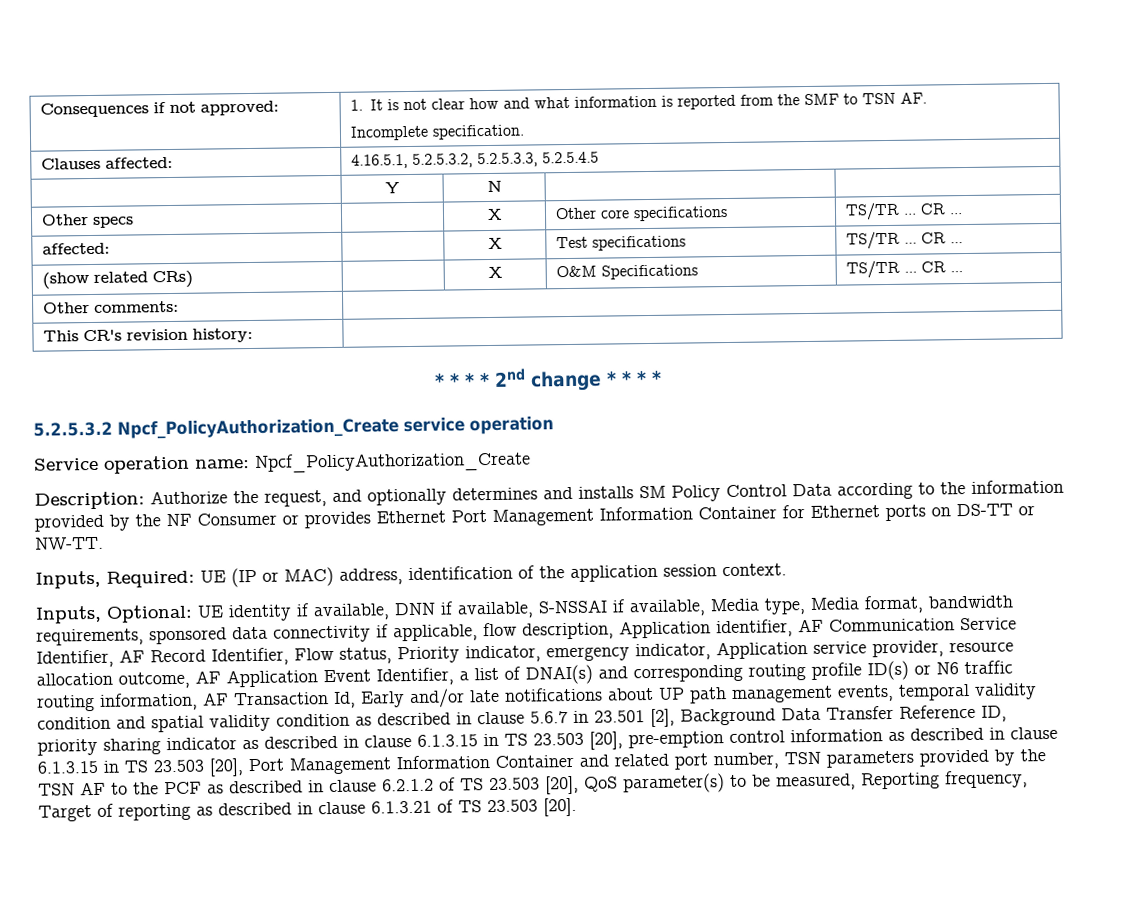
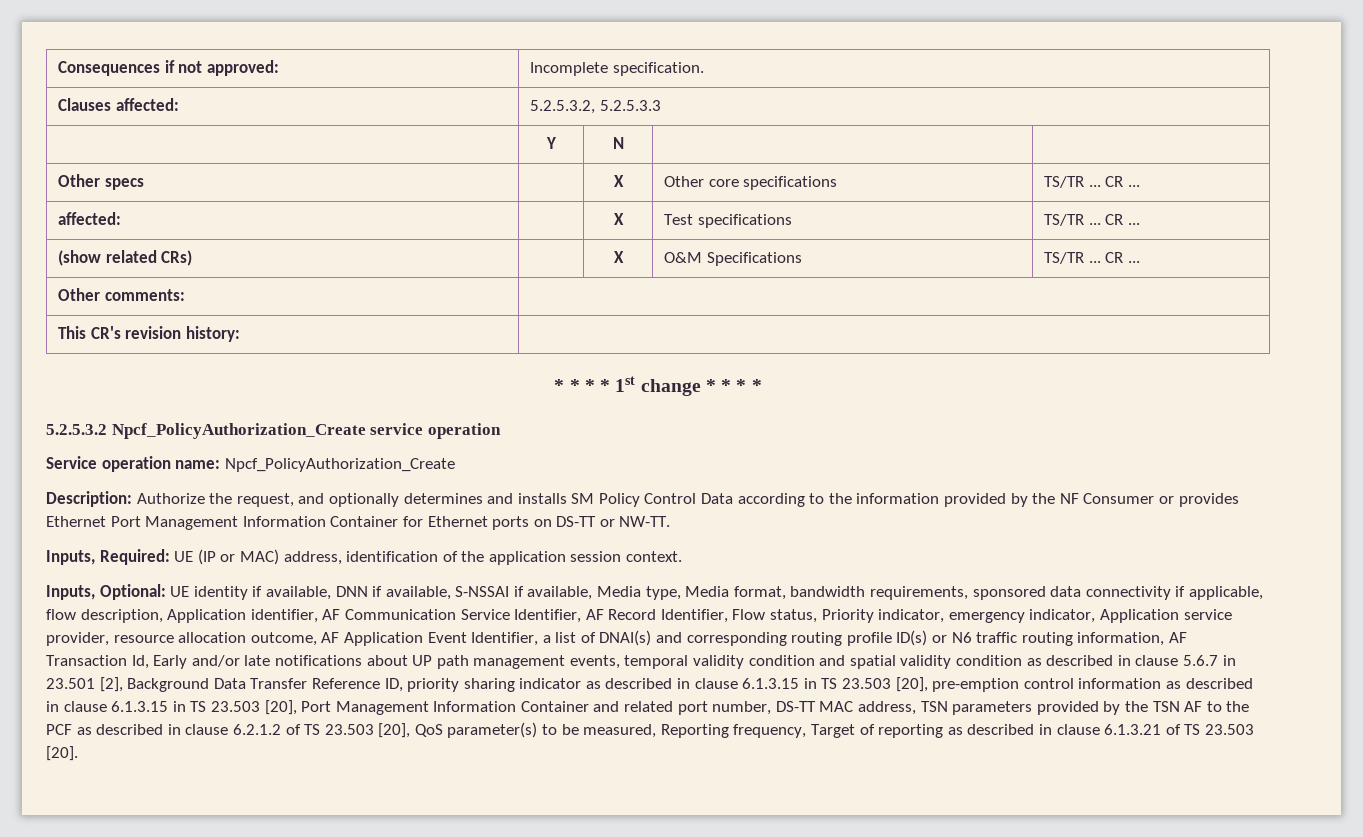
[349,92,927,111] 1. It is not clear how and what information is reported from the SMF to TSN AF. // -> (279, 68) none
[350,151,599,169] 4.16.5.1, 5.2.5.3.2, 5.2.5.3.3, 5.2.5.4.5 -> [530,100,661,114] 5.2.5.3.2, 5.2.5.3.3
[494,368,526,387] 2nd -> [615,376,636,392] 1st
(779, 761) none -> [775,701,917,715] DS-TT MAC address,

